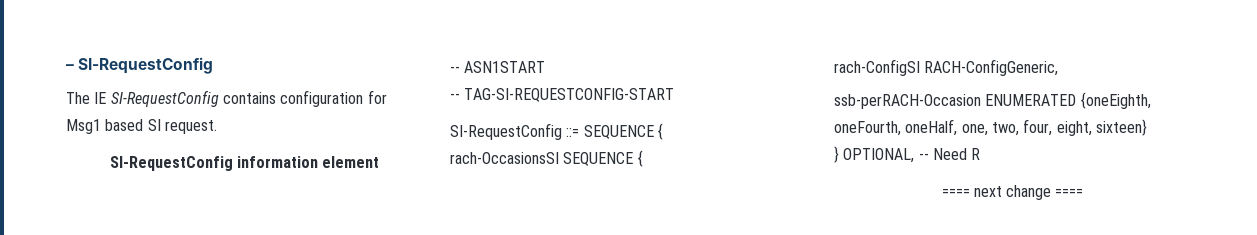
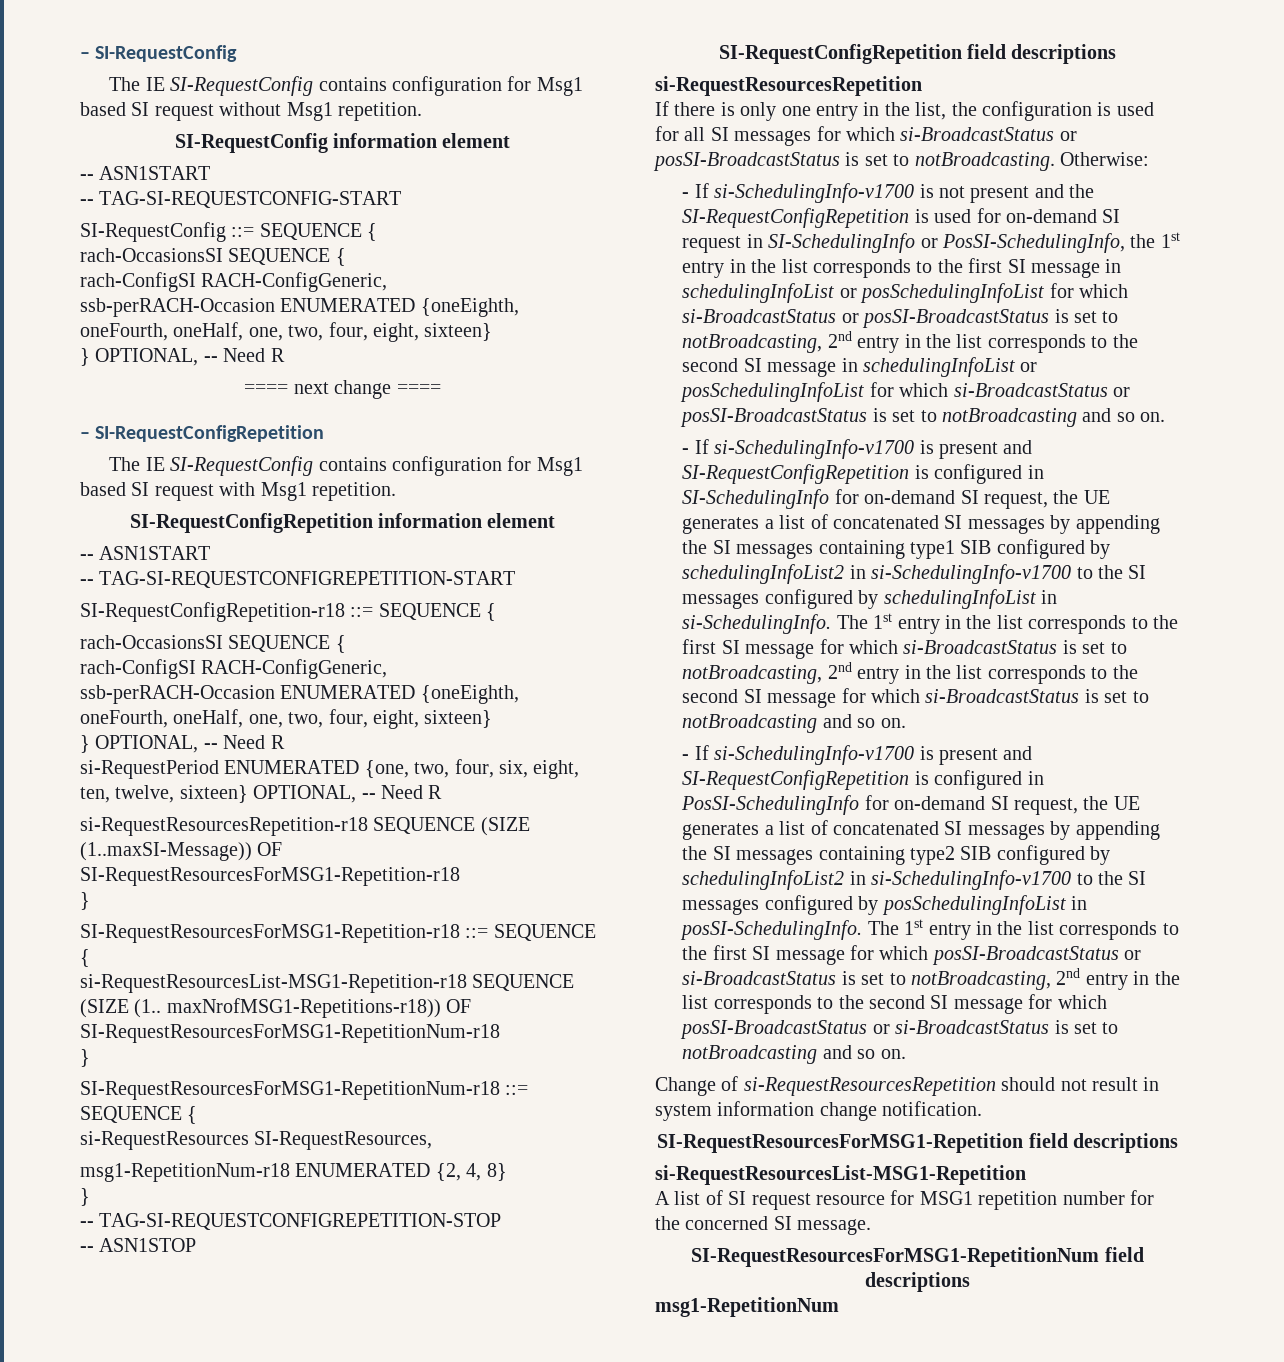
[164,120,217,134] request. -> [154,102,422,121] request without Msg1 repetition.
(1084, 192) none -> [80,425,325,442] [109,456,583,476] [80,482,396,501] [129,513,556,533] [80,546,211,560] [80,571,516,588] [80,602,497,622] [80,635,346,653] [80,659,388,679] [80,685,519,704] [80,709,493,729] [80,735,285,753] [80,759,580,779] [80,785,443,803] [80,817,530,836] [80,842,283,861] [80,867,460,886] [80,892,90,910] [80,924,596,943] [80,949,90,967] [80,974,575,993] [80,998,472,1018] [80,1024,500,1043] [80,1049,90,1067] [80,1081,529,1100] [80,1106,198,1124] [80,1131,433,1150] [80,1163,507,1182] [80,1188,90,1206] [80,1213,502,1230] [80,1238,197,1252] [718,44,1117,64] [655,76,922,96] [655,101,1154,121] [655,126,1077,146] [653,152,1149,171] [682,183,1095,203] [682,208,1121,228] [682,232,1180,253] [682,258,1122,278] [682,283,1129,303] [682,309,1119,328] [682,331,1138,353] [682,357,1038,377] [680,382,1131,402] [680,408,1166,427] [682,439,1033,459] [682,464,1044,484] [682,489,1110,509] [682,514,1160,534] [682,539,1111,559] [682,564,1147,584] [682,589,1058,609] [682,613,1179,634] [682,639,1127,659] [682,662,1138,684] [682,688,1149,708] [682,714,906,733] [682,745,1033,765] [682,770,1044,790] [681,795,1140,815] [682,820,1160,840] [682,845,1111,865] [682,870,1147,890] [682,895,1088,915] [680,919,1179,940] [682,945,1142,965] [682,968,1180,990] [682,994,1107,1014] [680,1020,1119,1039] [682,1045,906,1064] [655,1076,1160,1096] [655,1101,983,1121] [657,1133,1178,1153] [655,1165,1026,1185] [655,1190,1154,1210] [655,1216,872,1235] [691,1247,1144,1267] [865,1272,970,1292] [655,1297,839,1317] // – SI-RequestConfigRepetition // The IE SI-RequestConfig contains configuration for Msg1 based SI request with Msg1 repetition. // SI-RequestConfigRepetition information element // -- ASN1START // -- TAG-SI-REQUESTCONFIGREPETITION-START // SI-RequestConfigRepetition-r18 ::= SEQUENCE { // rach-OccasionsSI SEQUENCE { // rach-ConfigSI RACH-ConfigGeneric, // ssb-perRACH-Occasion ENUMERATED {oneEighth, oneFourth, oneHalf, one, two, four, eight, sixteen} // } OPTIONAL, -- Need R // si-RequestPeriod ENUMERATED {one, two, four, six, eight, ten, twelve, sixteen} OPTIONAL, -- Need R // si-RequestResourcesRepetition-r18 SEQUENCE (SIZE (1..maxSI-Message)) OF SI-RequestResourcesForMSG1-Repetition-r18 // } // SI-RequestResourcesForMSG1-Repetition-r18 ::= SEQUENCE { // si-RequestResourcesList-MSG1-Repetition-r18 SEQUENCE (SIZE (1.. maxNrofMSG1-Repetitions-r18)) OF SI-RequestResourcesForMSG1-RepetitionNum-r18 // } // SI-RequestResourcesForMSG1-RepetitionNum-r18 ::= SEQUENCE { // si-RequestResources SI-RequestResources, // msg1-RepetitionNum-r18 ENUMERATED {2, 4, 8} // } // -- TAG-SI-REQUESTCONFIGREPETITION-STOP // -- ASN1STOP // SI-RequestConfigRepetition field descriptions // si-RequestResourcesRepetition // If there is only one entry in the list, the configuration is used for all SI messages for which si-BroadcastStatus or posSI-BroadcastStatus is set to notBroadcasting. Otherwise: // - If si-SchedulingInfo-v1700 is not present and the SI-RequestConfigRepetition is used for on-demand SI request in SI-SchedulingInfo or PosSI-SchedulingInfo, the 1st entry in the list corresponds to the first SI message in schedulingInfoList or posSchedulingInfoList for which si-BroadcastStatus or posSI-BroadcastStatus is set to notBroadcasting, 2nd entry in the list corresponds to the second SI message in schedulingInfoList or posSchedulingInfoList for which si-BroadcastStatus or posSI-BroadcastStatus is set to notBroadcasting and so on. // - If si-SchedulingInfo-v1700 is present and SI-RequestConfigRepetition is configured in SI-SchedulingInfo for on-demand SI request, the UE generates a list of concatenated SI messages by appending the SI messages containing type1 SIB configured by schedulingInfoList2 in si-SchedulingInfo-v1700 to the SI messages configured by schedulingInfoList in si-SchedulingInfo. The 1st entry in the list corresponds to the first SI message for which si-BroadcastStatus is set to notBroadcasting, 2nd entry in the list corresponds to the second SI message for which si-BroadcastStatus is set to notBroadcasting and so on. // - If si-SchedulingInfo-v1700 is present and SI-RequestConfigRepetition is configured in PosSI-SchedulingInfo for on-demand SI request, the UE generates a list of concatenated SI messages by appending the SI messages containing type2 SIB configured by schedulingInfoList2 in si-SchedulingInfo-v1700 to the SI messages configured by posSchedulingInfoList in posSI-SchedulingInfo. The 1st entry in the list corresponds to the first SI message for which posSI-BroadcastStatus or si-BroadcastStatus is set to notBroadcasting, 2nd entry in the list corresponds to the second SI message for which posSI-BroadcastStatus or si-BroadcastStatus is set to notBroadcasting and so on. // Change of si-RequestResourcesRepetition should not result in system information change notification. // SI-RequestResourcesForMSG1-Repetition field descriptions // si-RequestResourcesList-MSG1-Repetition // A list of SI request resource for MSG1 repetition number for the concerned SI message. // SI-RequestResourcesForMSG1-RepetitionNum field descriptions // msg1-RepetitionNum

